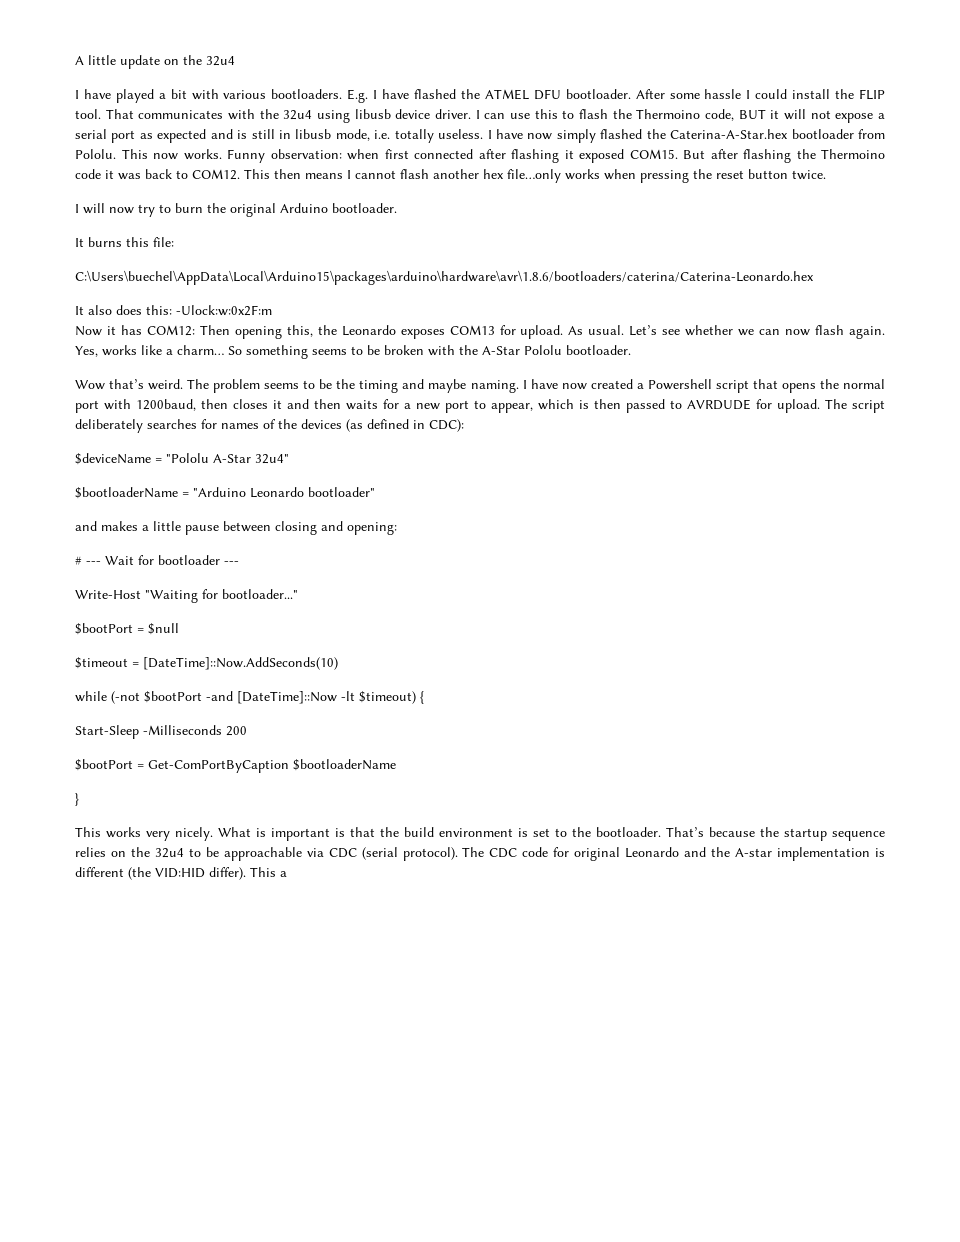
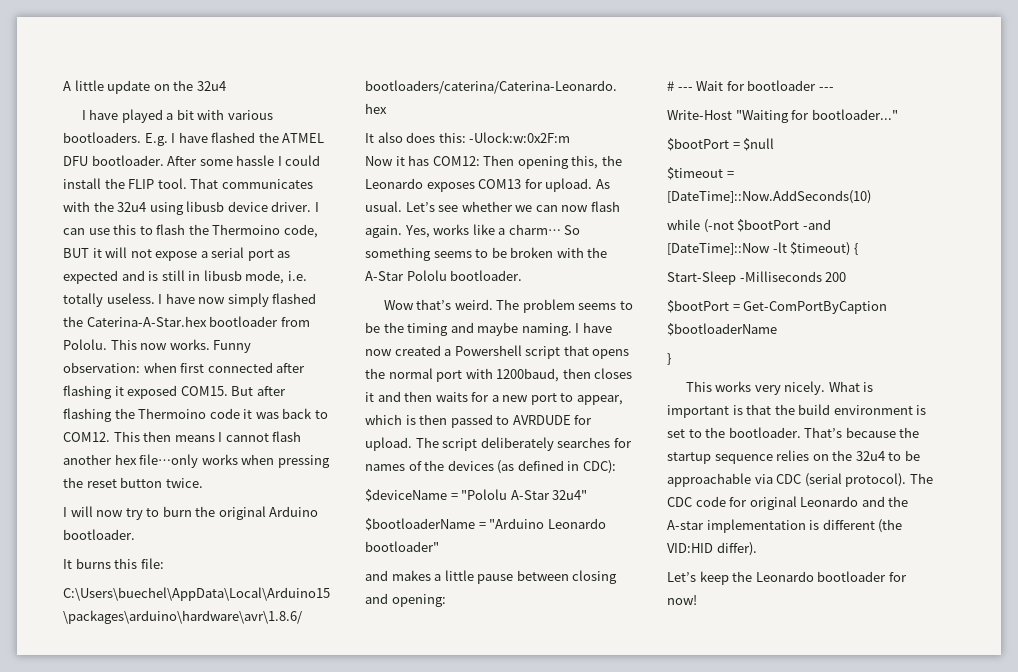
[250,867,287,877] This a -> [667,571,907,585] [667,595,697,605] // Let’s keep the Leonardo bootloader for now!

